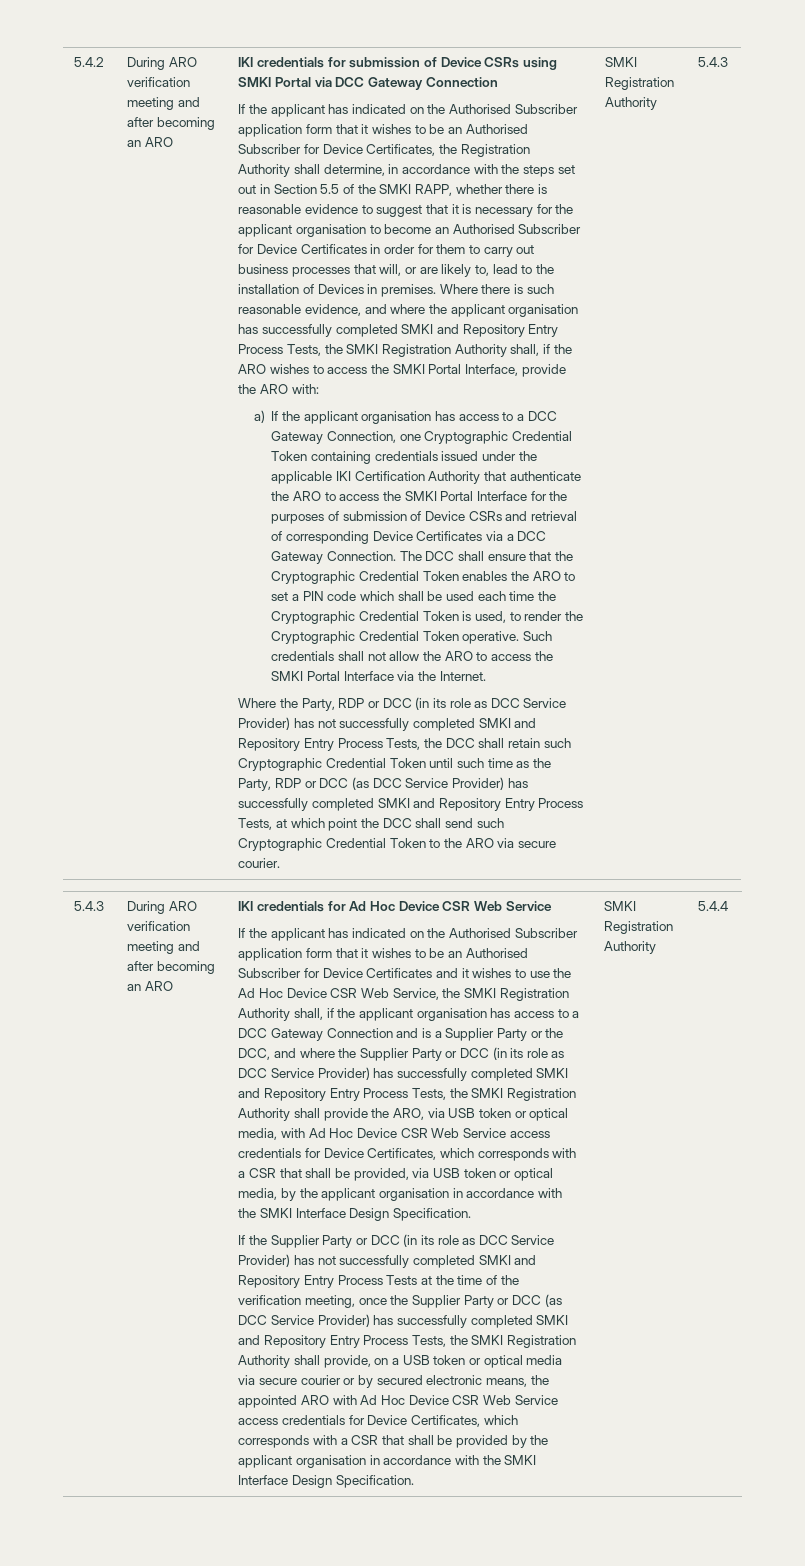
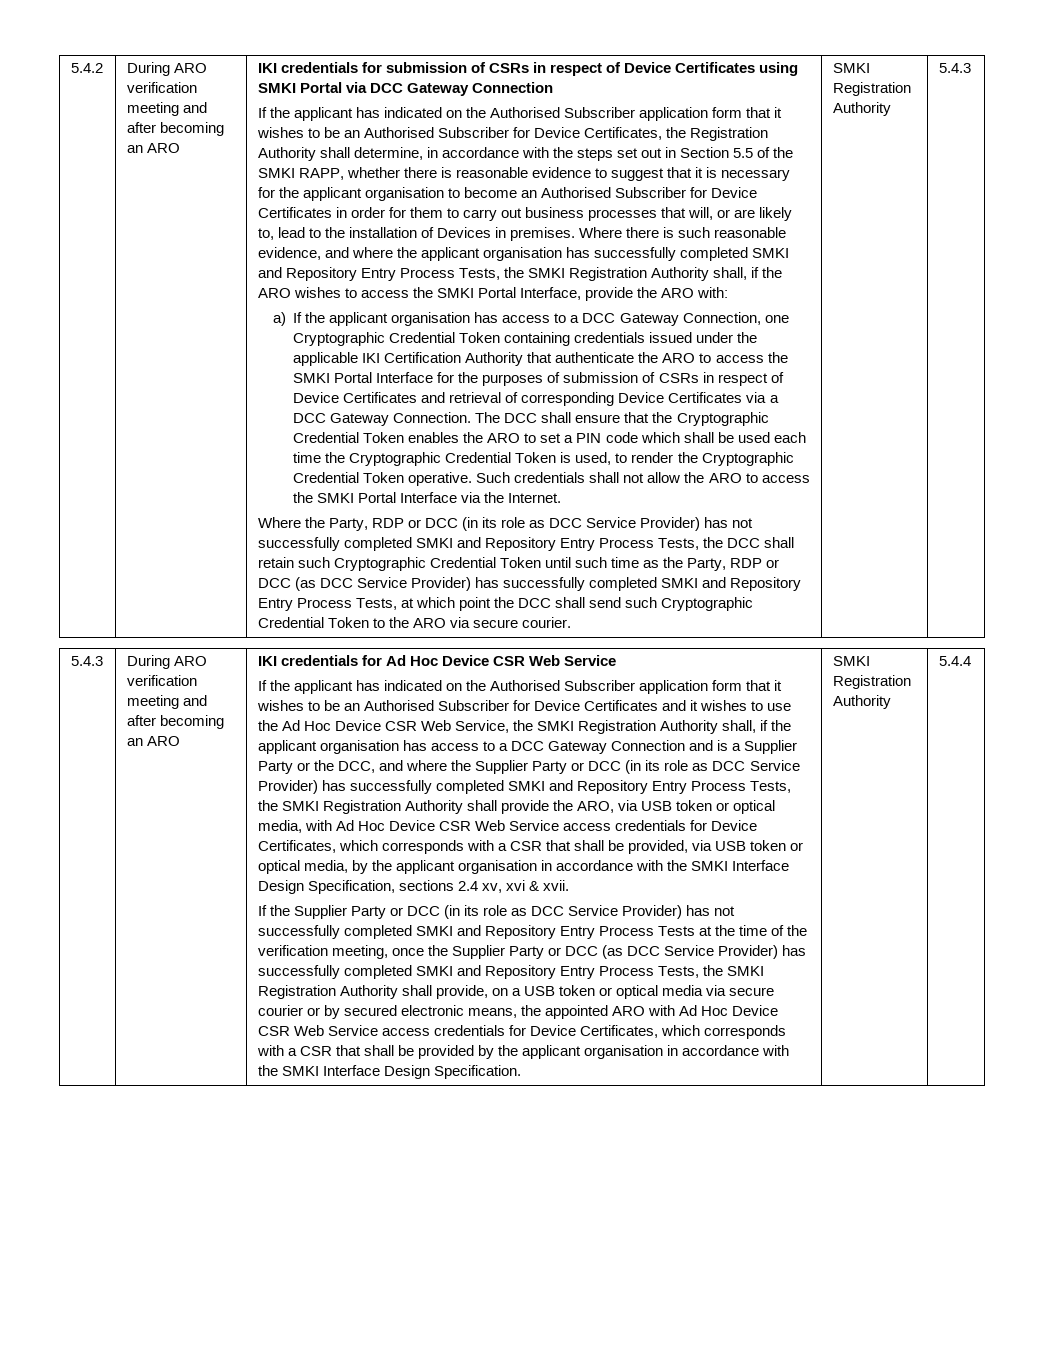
[440,57,520,68] Device CSRs -> [488,62,756,76] CSRs in respect of Device Certificates
[425,511,502,521] Device CSRs -> [658,372,784,386] [293,392,418,403] CSRs in respect of Device Certificates
[392,1208,471,1221] Specification. -> [307,880,570,894] Specification, sections 2.4 xv, xvi & xvii.

